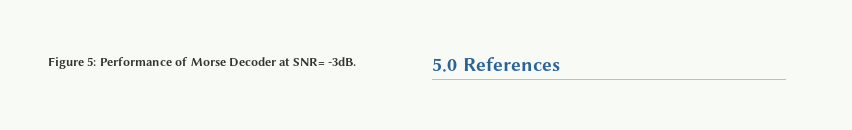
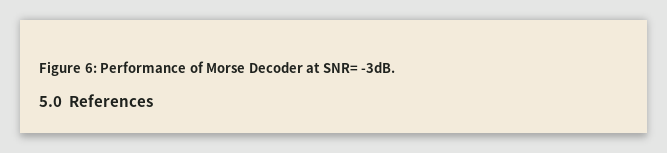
[87,57,97,66] 5: -> [84,63,97,73] 6:

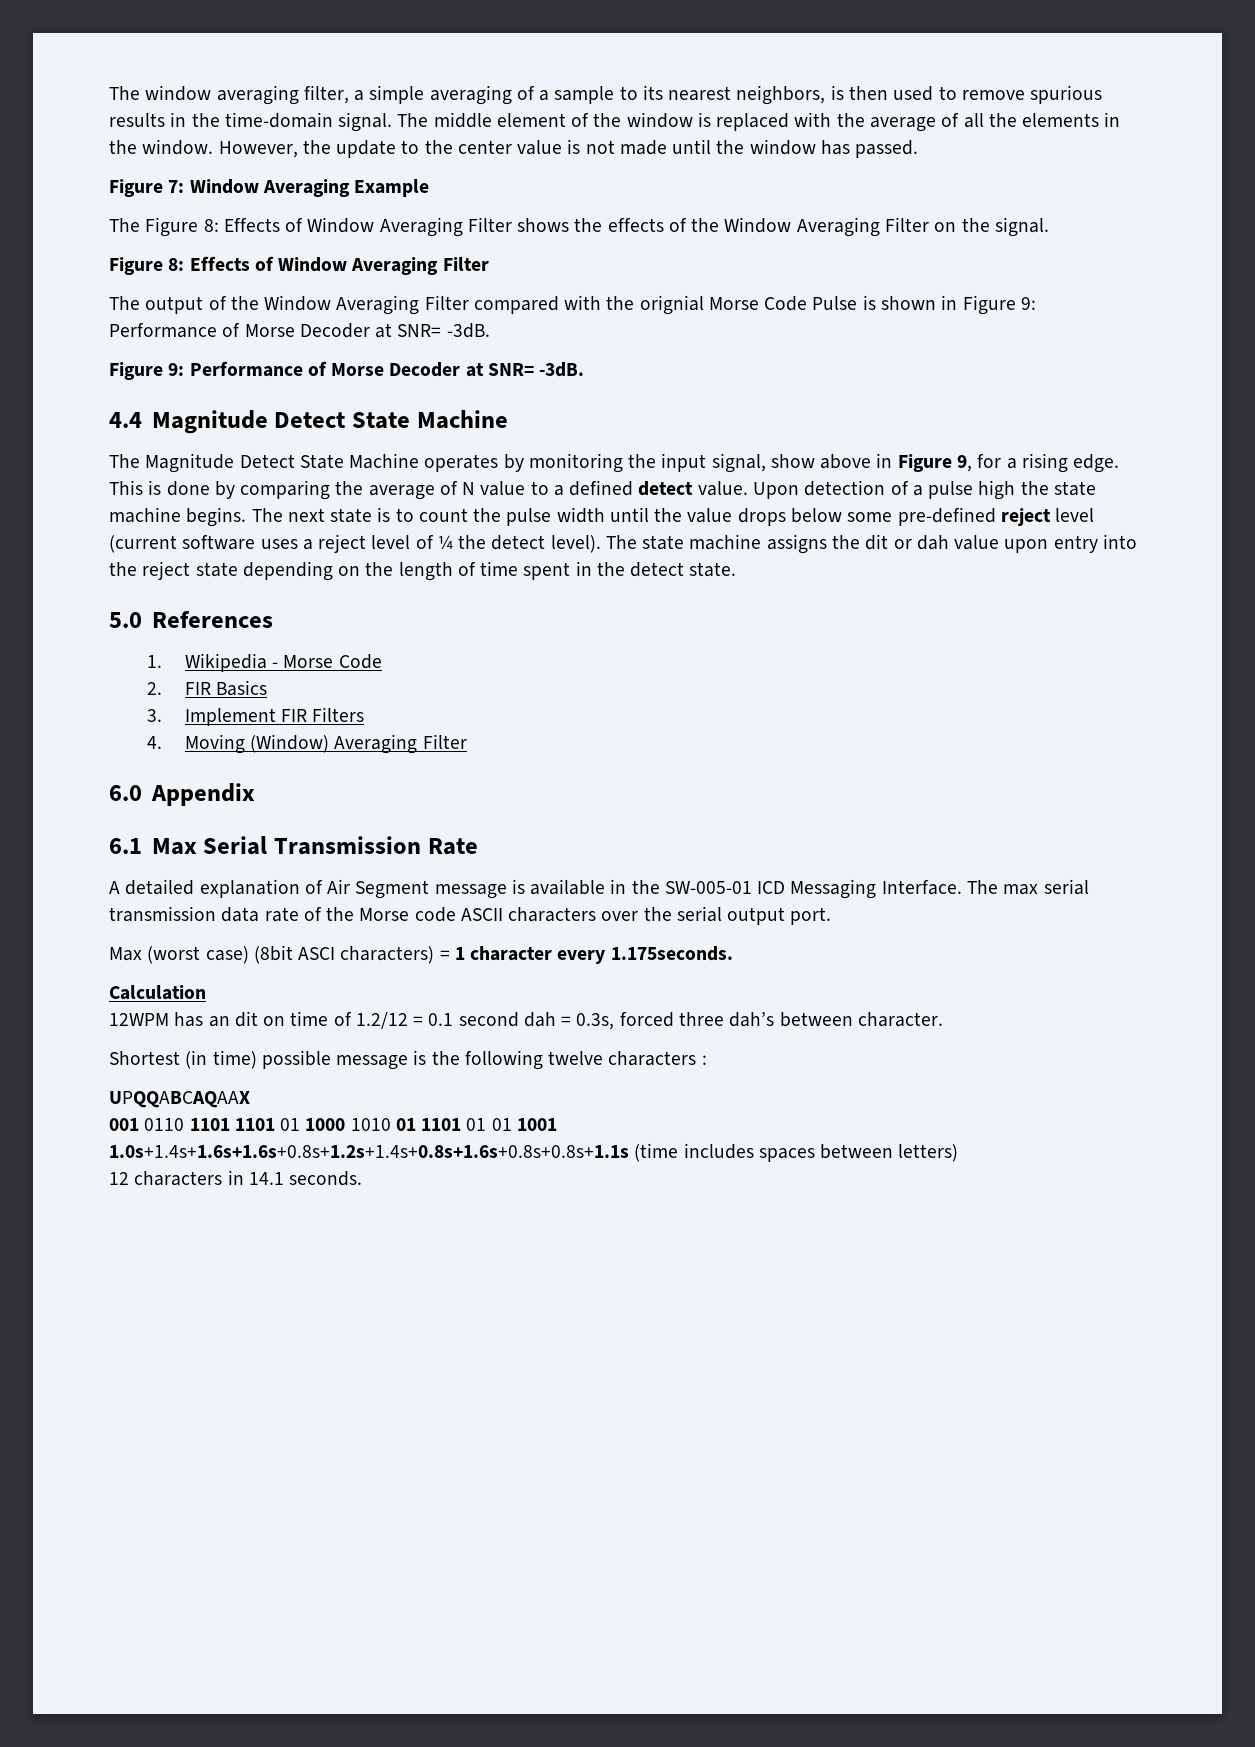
[39,61,396,76] [39,94,153,107] Figure 6: Performance of Morse Decoder at SNR= -3dB. // 5.0 References -> [109,85,1103,105] [109,112,1121,132] [109,139,919,158] [109,179,430,197] [109,217,1049,237] [109,256,489,275] [109,295,1036,315] [109,323,490,338] [109,361,585,380] [109,410,508,434] [109,453,1120,473] [109,480,1096,500] [109,507,1095,527] [109,534,1137,554] [109,561,737,581] [109,611,273,628] [146,653,382,672] [146,680,268,696] [146,707,365,726] [146,734,467,754] [109,783,255,806] [109,836,478,855] [109,879,1089,899] [109,906,832,925] [109,945,733,964] [109,985,206,1000] [109,1011,943,1030] [109,1050,707,1070] [109,1091,250,1108] [109,1118,557,1131] [109,1143,959,1162] [109,1170,363,1186] The window averaging filter, a simple averaging of a sample to its nearest neighbors, is then used to remove spurious results in the time-domain signal. The middle element of the window is replaced with the average of all the elements in the window. However, the update to the center value is not made until the window has passed. // Figure 7: Window Averaging Example // The Figure 8: Effects of Window Averaging Filter shows the effects of the Window Averaging Filter on the signal. // Figure 8: Effects of Window Averaging Filter // The output of the Window Averaging Filter compared with the orignial Morse Code Pulse is shown in Figure 9: Performance of Morse Decoder at SNR= -3dB. // Figure 9: Performance of Morse Decoder at SNR= -3dB. // 4.4 Magnitude Detect State Machine // The Magnitude Detect State Machine operates by monitoring the input signal, show above in Figure 9, for a rising edge. This is done by comparing the average of N value to a defined detect value. Upon detection of a pulse high the state machine begins. The next state is to count the pulse width until the value drops below some pre-defined reject level (current software uses a reject level of ¼ the detect level). The state machine assigns the dit or dah value upon entry into the reject state depending on the length of time spent in the detect state. // 5.0 References // 1. Wikipedia - Morse Code // 2. FIR Basics // 3. Implement FIR Filters // 4. Moving (Window) Averaging Filter // 6.0 Appendix // 6.1 Max Serial Transmission Rate // A detailed explanation of Air Segment message is available in the SW-005-01 ICD Messaging Interface. The max serial transmission data rate of the Morse code ASCII characters over the serial output port. // Max (worst case) (8bit ASCI characters) = 1 character every 1.175seconds. // Calculation // 12WPM has an dit on time of 1.2/12 = 0.1 second dah = 0.3s, forced three dah’s between character. // Shortest (in time) possible message is the following twelve characters : // UPQQABCAQAAX // 001 0110 1101 1101 01 1000 1010 01 1101 01 01 1001 // 1.0s+1.4s+1.6s+1.6s+0.8s+1.2s+1.4s+0.8s+1.6s+0.8s+0.8s+1.1s (time includes spaces between letters) // 12 characters in 14.1 seconds.

